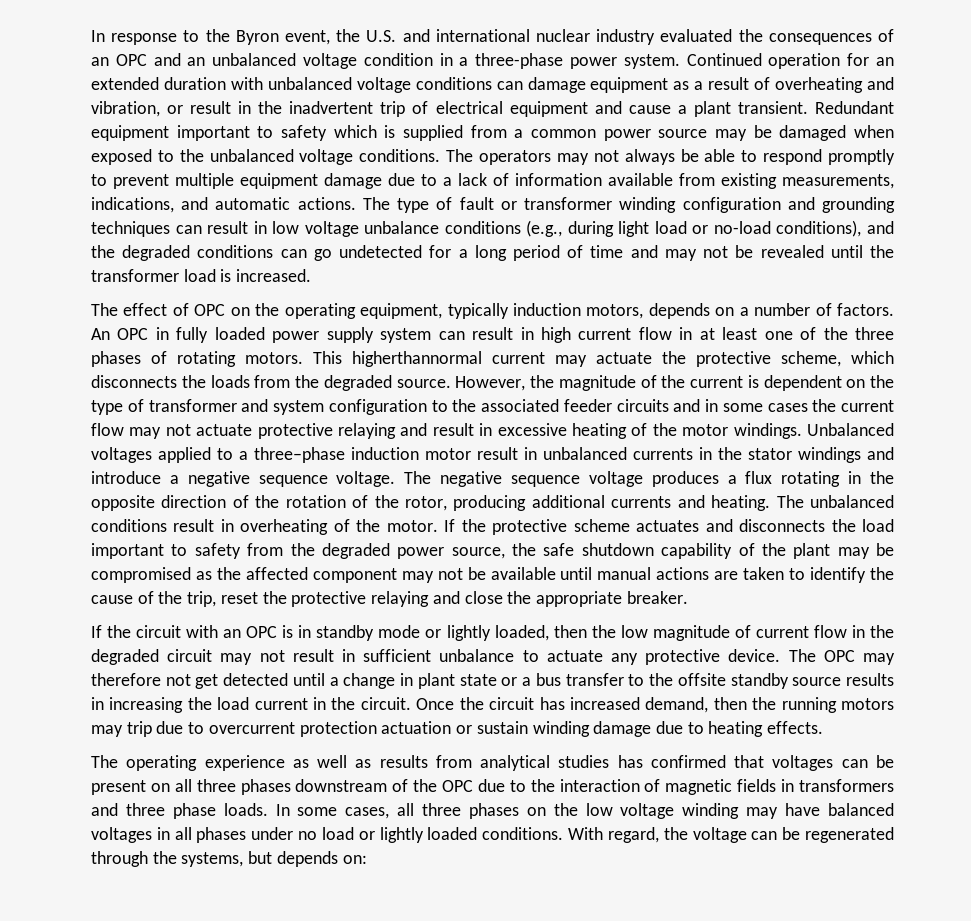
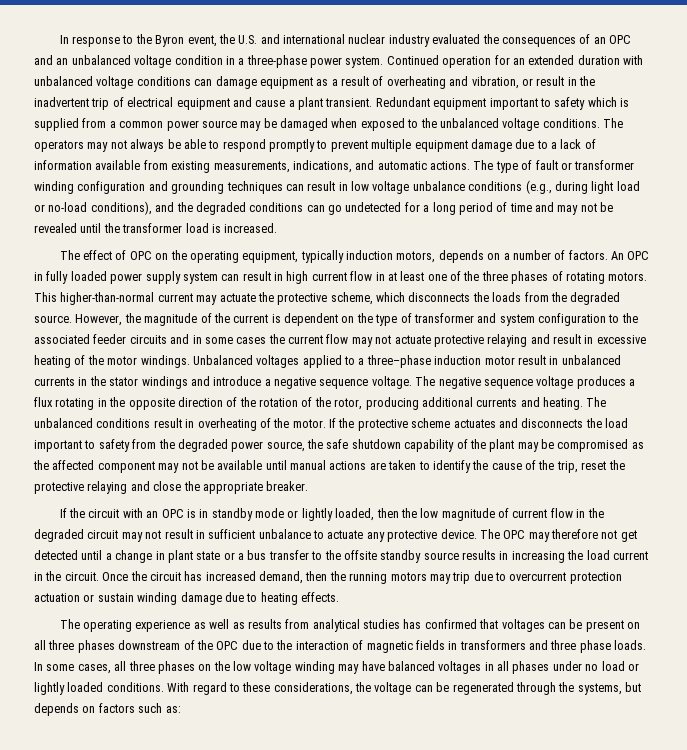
[352,351,482,367] higherthannormal -> [60,292,155,305] higher-than-normal
[607,827,659,843] regard, -> [192,682,353,695] regard to these considerations,
[342,855,367,864] on: -> [82,703,181,713] on factors such as:

